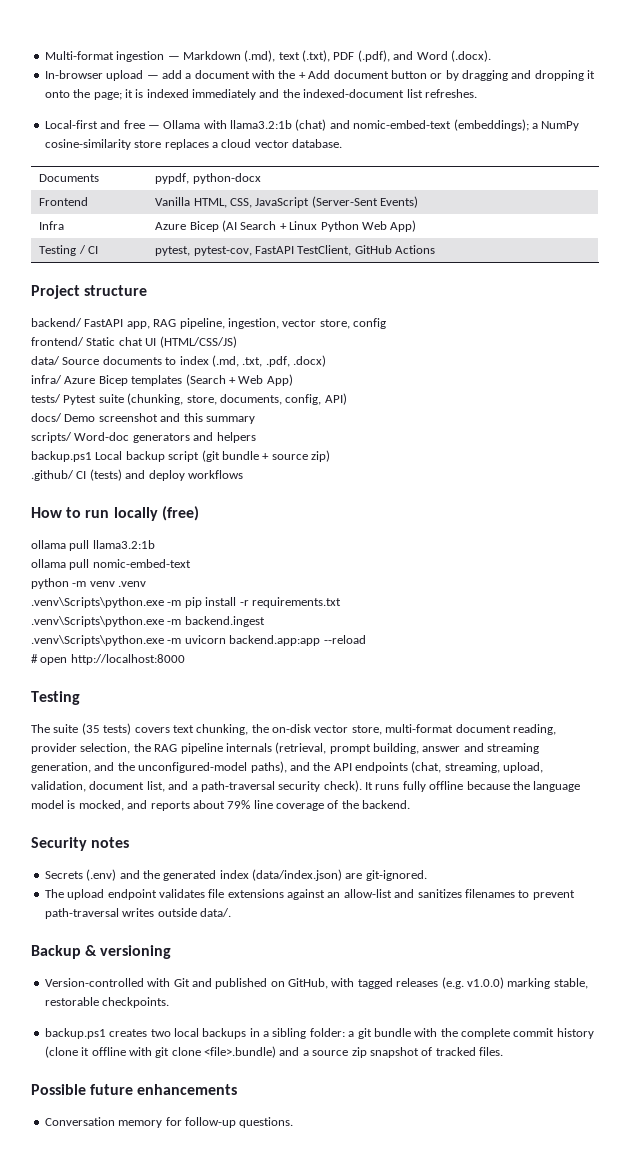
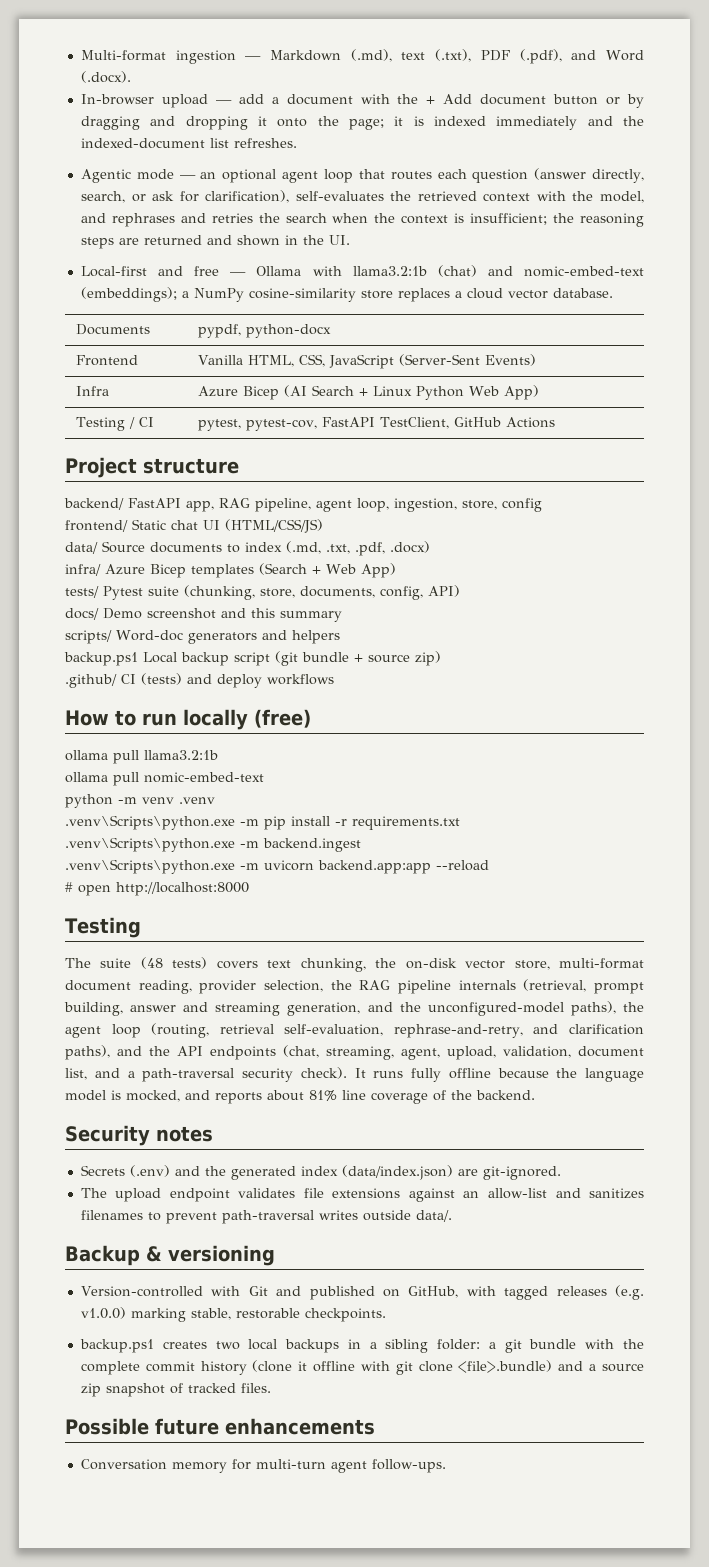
(477, 93) none -> [80,168,645,183] [80,190,644,203] [80,213,645,227] [80,235,350,249] // Agentic mode — an optional agent loop that routes each question (answer directly, search, or ask for clarification), self-evaluates the retrieved context with the model, and rephrases and retries the search when the context is insufficient; the reasoning steps are returned and shown in the UI.
[227,318,317,329] ingestion, vector -> [316,498,457,512] agent loop, ingestion,
[81,723,100,735] (35 -> [140,957,163,969] (48
(287, 767) none -> [622,1002,644,1012] [65,1023,644,1038] [65,1045,110,1060] the agent loop (routing, retrieval self-evaluation, rephrase-and-retry, and clarification paths),
(500, 767) none -> [401,1048,440,1060] agent,
[227,800,251,809] 79% -> [309,1090,337,1101] 81%
[184,1117,294,1128] follow-up questions. -> [255,1459,446,1473] multi-turn agent follow-ups.

